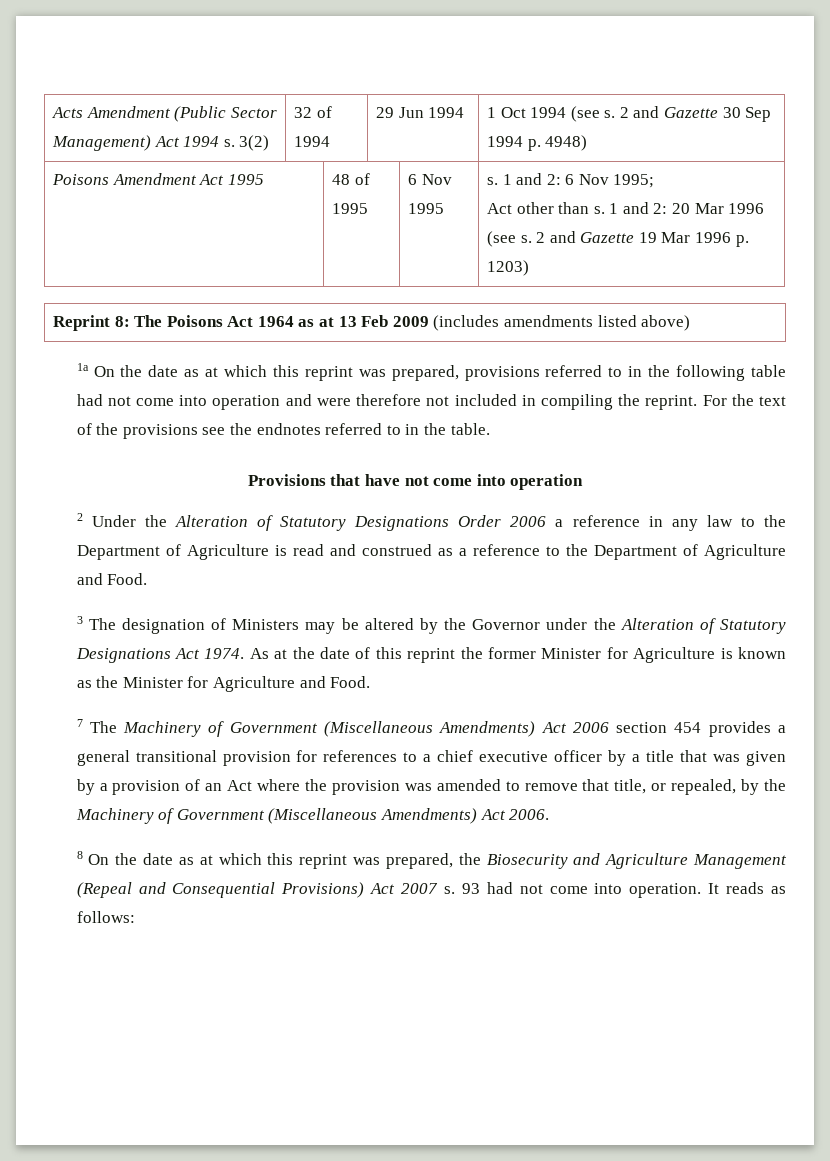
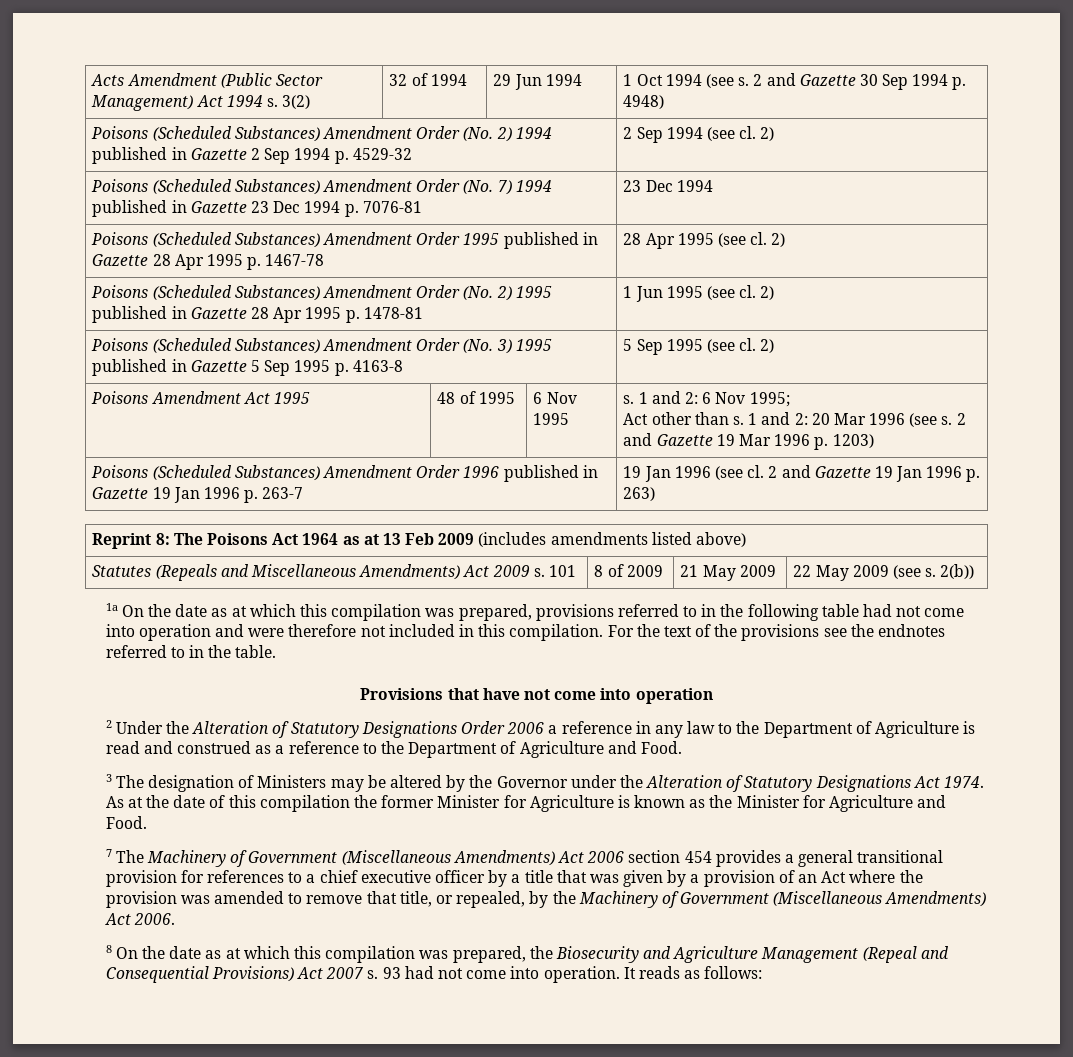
(588, 143) none -> [91,126,552,142] [92,147,412,164] [623,126,775,143] [91,179,552,195] [92,200,422,217] [623,180,713,192] [91,232,598,249] [92,254,325,270] [623,232,786,249] [91,285,552,301] [92,306,423,323] [623,285,775,302] [91,338,552,354] [92,359,403,376] [623,338,775,355] // Poisons (Scheduled Substances) Amendment Order (No. 2) 1994 published in Gazette 2 Sep 1994 p. 4529-32 | 2 Sep 1994 (see cl. 2) // Poisons (Scheduled Substances) Amendment Order (No. 7) 1994 published in Gazette 23 Dec 1994 p. 7076-81 | 23 Dec 1994 // Poisons (Scheduled Substances) Amendment Order 1995 published in Gazette 28 Apr 1995 p. 1467-78 | 28 Apr 1995 (see cl. 2) // Poisons (Scheduled Substances) Amendment Order (No. 2) 1995 published in Gazette 28 Apr 1995 p. 1478-81 | 1 Jun 1995 (see cl. 2) // Poisons (Scheduled Substances) Amendment Order (No. 3) 1995 published in Gazette 5 Sep 1995 p. 4163-8 | 5 Sep 1995 (see cl. 2)
(529, 268) none -> [91,465,598,482] [92,487,304,503] [623,465,981,482] [623,487,656,501] // Poisons (Scheduled Substances) Amendment Order 1996 published in Gazette 19 Jan 1996 p. 263-7 | 19 Jan 1996 (see cl. 2 and Gazette 19 Jan 1996 p. 263)
(691, 323) none -> [92,564,576,581] [594,564,663,577] [680,565,776,581] [793,564,975,581] // Statutes (Repeals and Miscellaneous Amendments) Act 2009 s. 101 | 8 of 2009 | 21 May 2009 | 22 May 2009 (see s. 2(b))
[304,366,353,381] reprint -> [331,604,422,621] compilation
[540,394,698,410] compiling the reprint. -> [478,624,604,641] this compilation.
[407,648,456,663] reprint -> [259,795,350,812] compilation
[299,854,348,869] reprint -> [325,946,416,963] compilation

